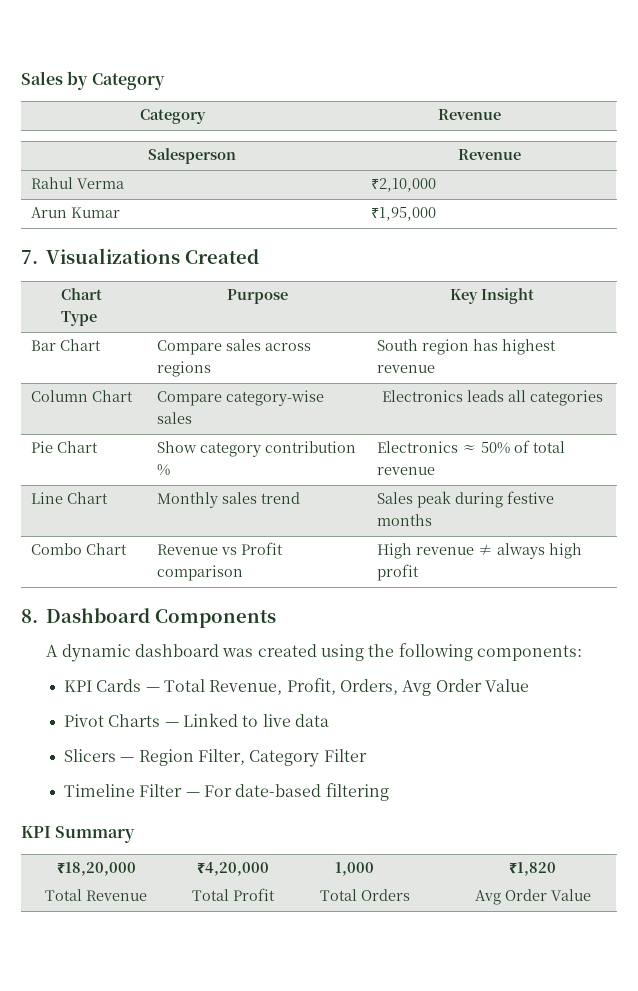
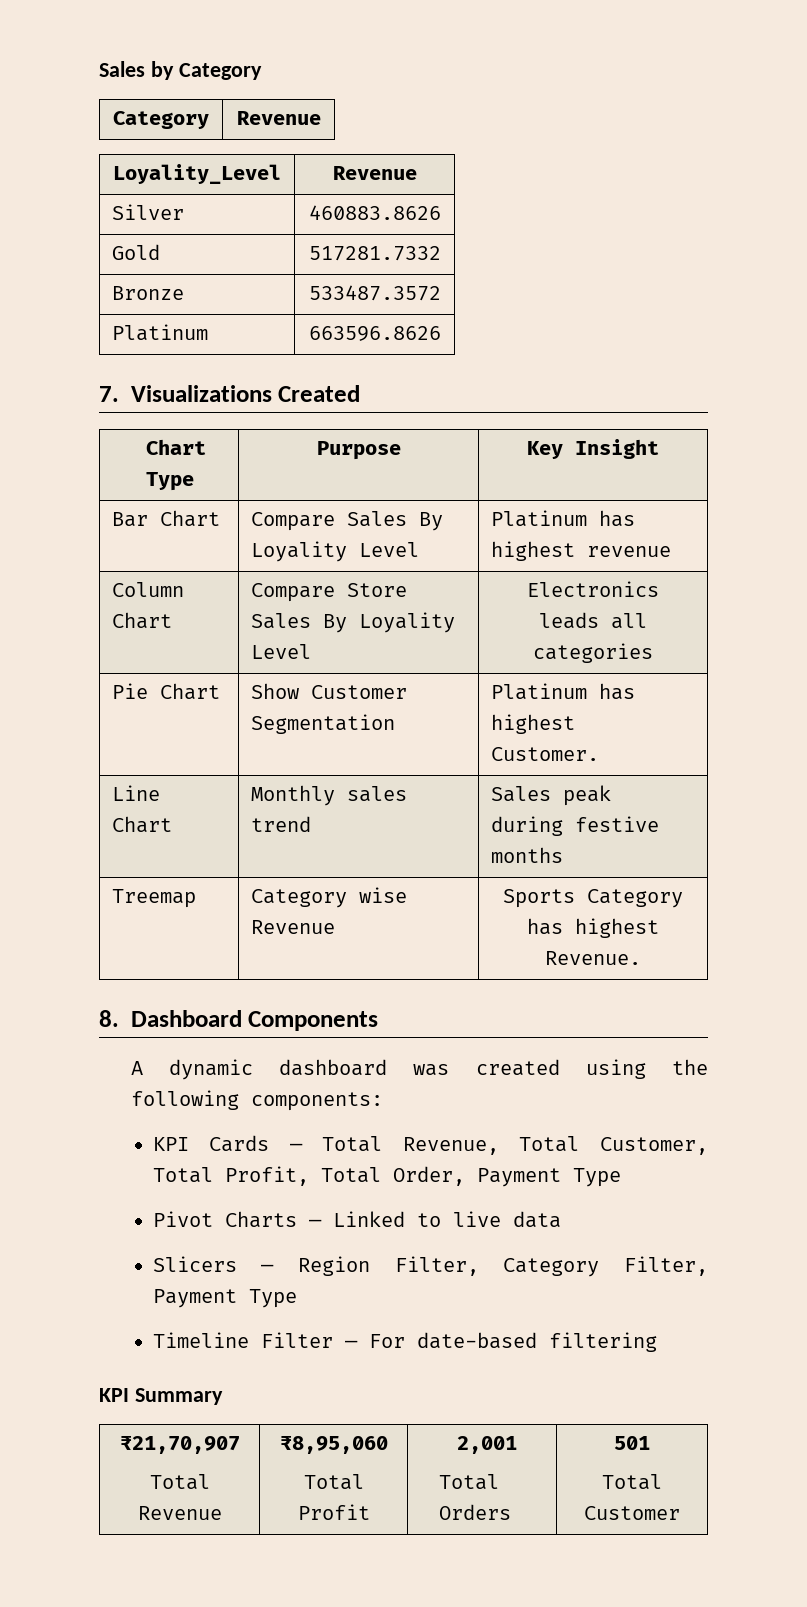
[147,148,236,164] [457,149,521,160] [30,177,124,189] [370,178,436,192] [30,207,120,218] [370,207,436,221] Salesperson | Revenue // Rahul Verma | ₹2,10,000 // Arun Kumar | ₹1,95,000 -> [113,164,281,184] [332,166,417,180] [112,204,185,220] [308,205,441,220] [112,244,161,260] [308,246,441,261] [112,286,185,300] [308,285,441,301] [112,324,209,341] [308,326,441,341] Loyality_Level | Revenue // Silver | 460883.8626 // Gold | 517281.7332 // Bronze | 533487.3572 // Platinum | 663596.8626
[225,339,311,351] [156,361,211,377] [376,339,469,355] sales across regions | South region -> [347,511,444,531] [251,541,420,562] [491,510,588,527] Sales By Loyality Level | Platinum
[225,390,324,406] [156,412,192,424] category-wise sales -> [347,583,408,597] [251,612,456,633] [251,644,312,659] Store Sales By Loyality Level
[199,441,356,457] [156,464,170,476] [376,440,565,454] [376,467,435,475] category contribution % | Electronics ≈ 50% of total revenue -> [311,685,408,699] [251,714,396,734] [491,683,636,700] [491,714,576,734] [491,747,600,761] Customer Segmentation | Platinum has highest Customer.
[30,543,127,555] [156,542,283,555] [156,565,243,581] [376,543,582,559] [376,564,419,581] Combo Chart | Revenue vs Profit comparison | High revenue ≠ always high profit -> [112,889,197,908] [251,887,408,908] [251,920,336,934] [503,889,683,908] [527,918,659,938] [545,951,641,965] Treemap | Category wise Revenue | Sports Category has highest Revenue.
[286,678,529,696] Profit, Orders, Avg Order Value -> [519,1136,708,1155] [152,1166,621,1187] Total Customer, Total Profit, Total Order, Payment Type
[323,749,367,762] Filter -> [624,1256,708,1276] [152,1289,297,1308] Filter, Payment Type
[56,862,136,876] ₹18,20,000 -> [119,1436,240,1454] ₹21,70,907
[197,862,269,876] ₹4,20,000 -> [279,1436,388,1454] ₹8,95,060
[335,862,375,876] 1,000 -> [457,1436,518,1454] 2,001
[509,862,556,876] [474,889,591,905] ₹1,820 // Avg Order Value -> [614,1436,650,1450] [602,1474,662,1490] [584,1506,680,1520] 501 // Total Customer

